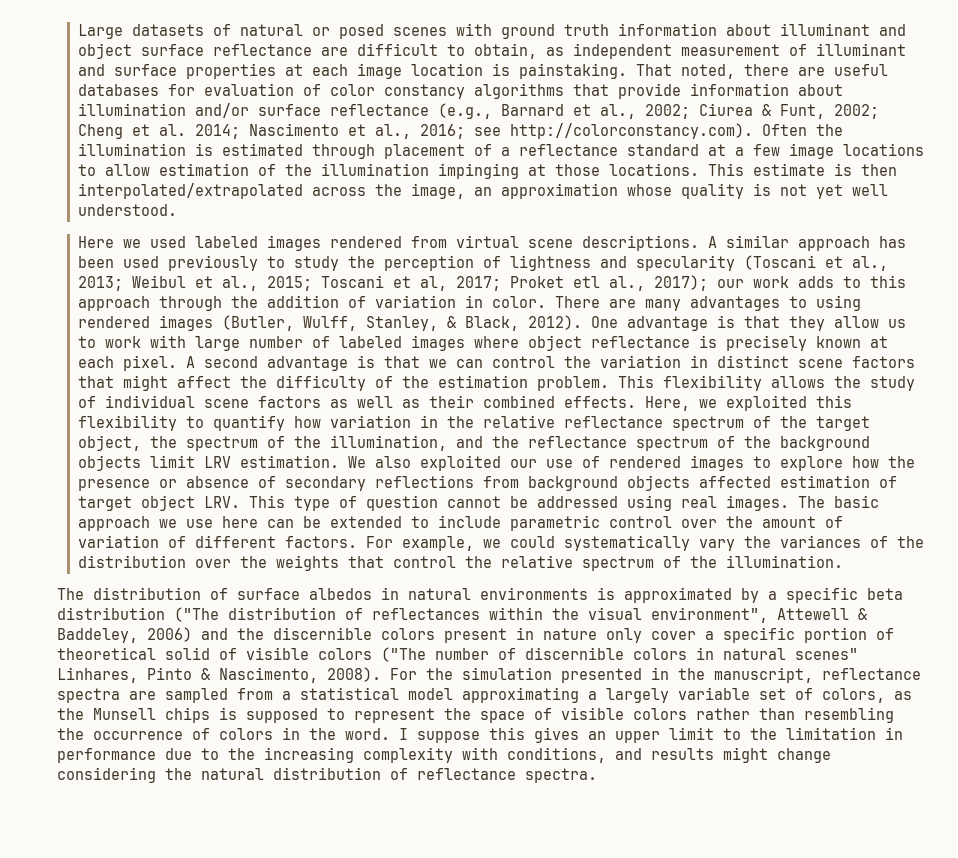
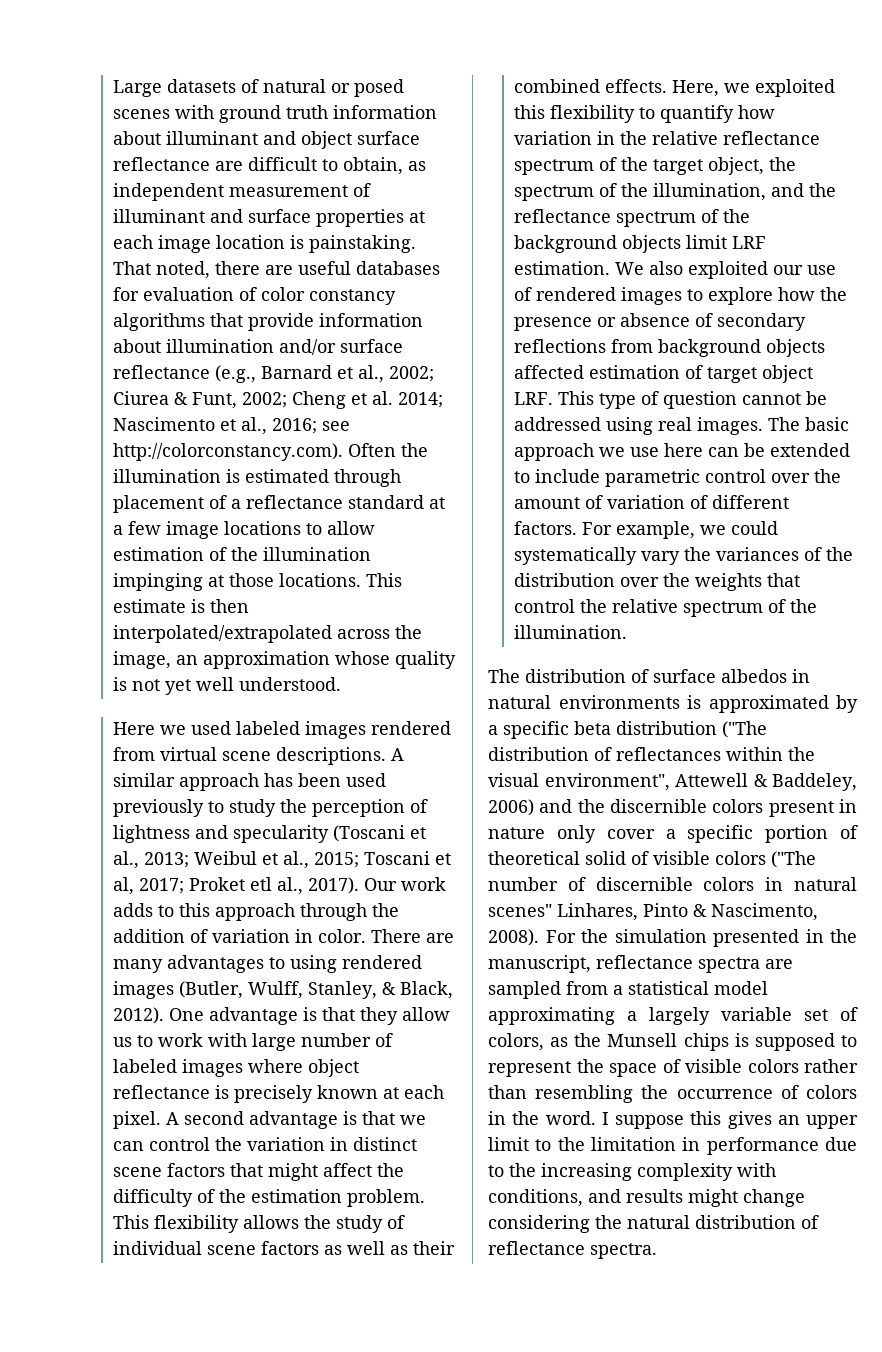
[653,275,744,291] 2017); our -> [308,877,398,894] 2017). Our
[203,456,231,468] LRV -> [732,236,767,249] LRF
[203,496,240,508] LRV. -> [514,392,554,405] LRF.

